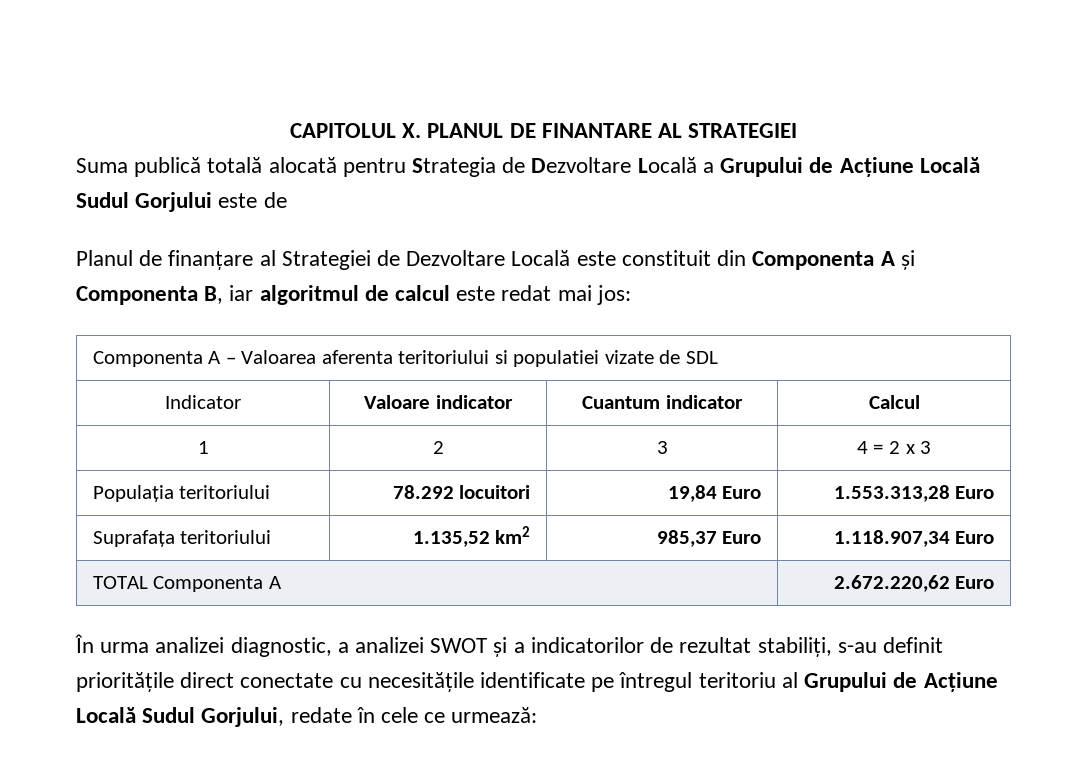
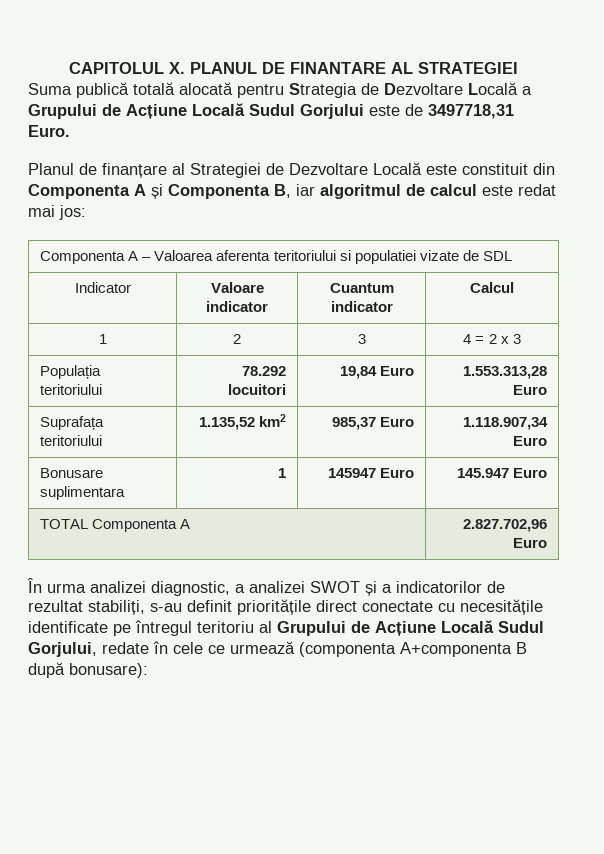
(287, 200) none -> [428,104,514,119] [28,125,70,137] 3497718,31 Euro.
(995, 537) none -> [40,468,104,478] [40,486,126,500] [277,468,286,478] [327,468,414,478] [456,468,547,478] // Bonusare suplimentara | 1 | 145947 Euro | 145.947 Euro
[833,575,950,592] 2.672.220,62 -> [462,519,547,532] 2.827.702,96
[451,707,538,723] urmează: -> [230,641,527,657] [28,662,148,678] urmează (componenta A+componenta B după bonusare):

